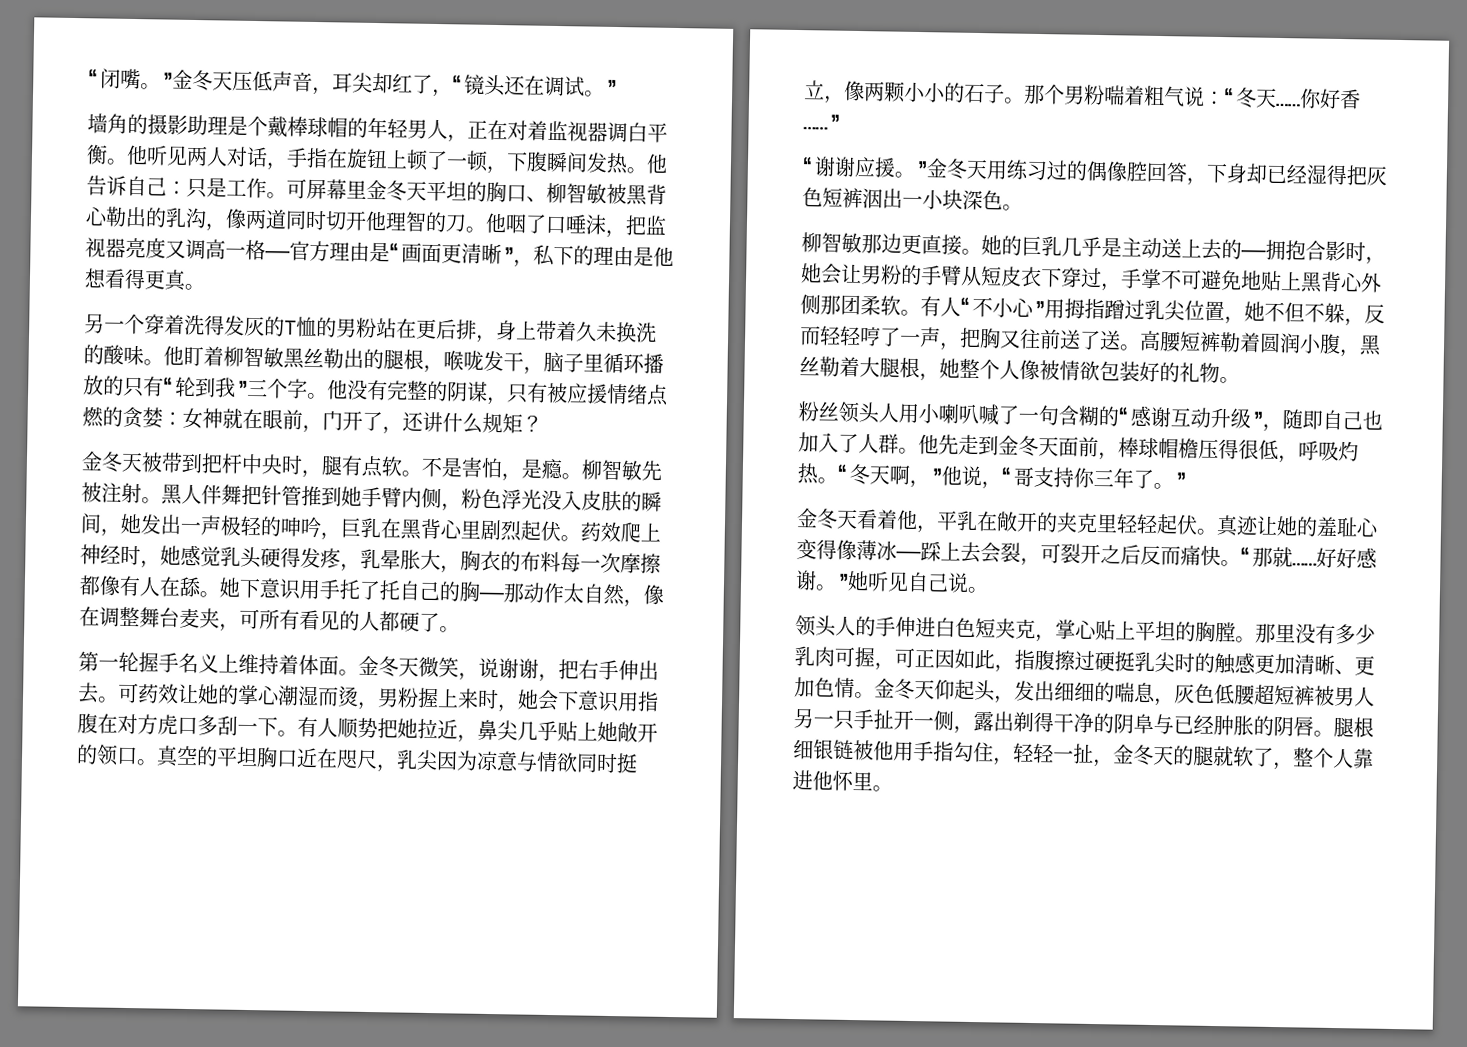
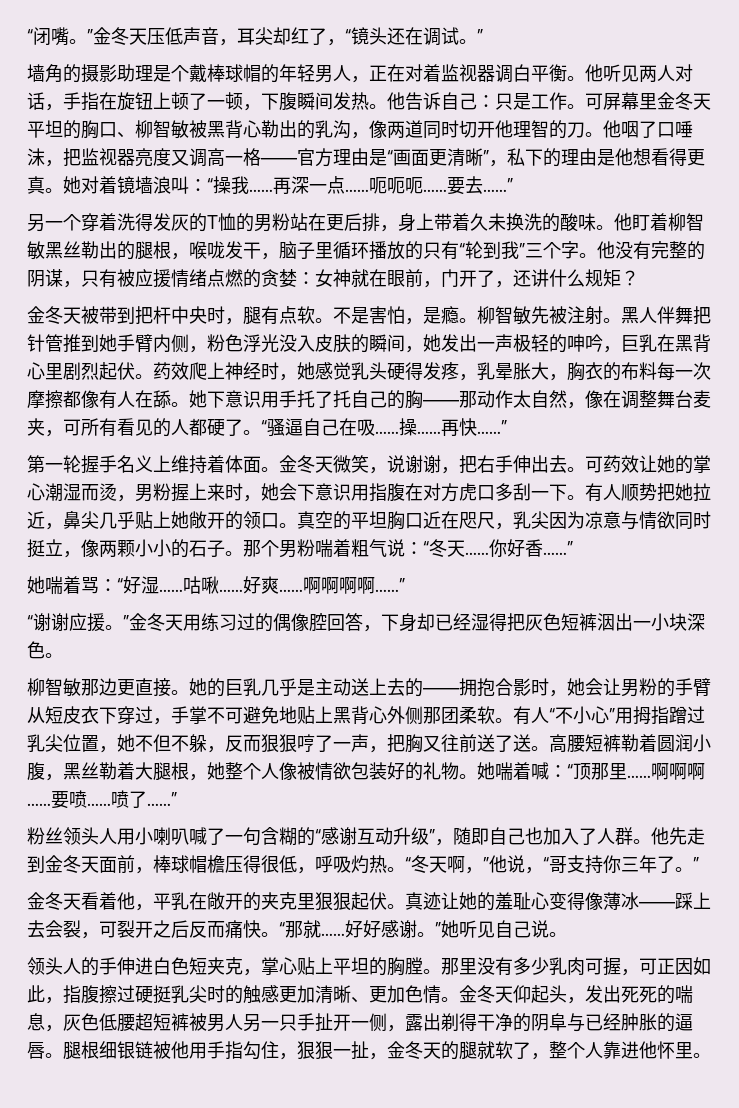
(205, 287) none -> [63,176,513,195] 她对着镜墙浪叫：“操我……再深一点……呃呃呃……要去……”
(460, 629) none -> [261,418,507,437] “骚逼自己在吸……操……再快……”
(840, 122) none -> [27,576,405,595] // 她喘着骂：“好湿……咕啾……好爽……啊啊啊啊……”
[819,325,862,347] 轻轻 -> [261,734,297,753] 狠狠
(1240, 380) none -> [477,762,705,781] [27,790,177,809] 她喘着喊：“顶那里……啊啊啊……要喷……喷了……”
[1116,513,1159,535] 轻轻 -> [315,892,351,911] 狠狠
[1054,681,1095,703] 细细 -> [621,986,657,1003] 死死
[1273,715,1294,737] 阴 -> [675,1013,693,1031] 逼
[1013,742,1055,764] 轻轻 -> [297,1041,333,1060] 狠狠

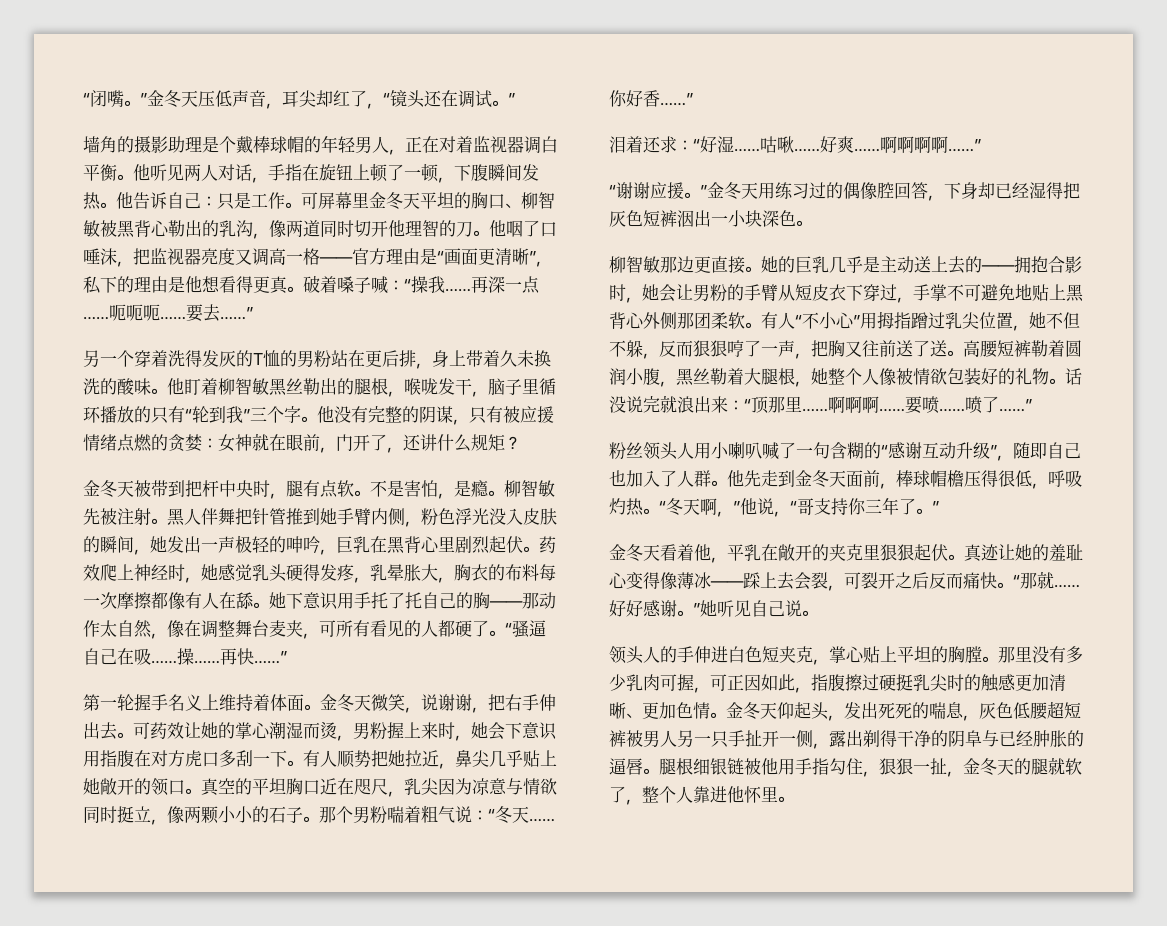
[63,176,189,194] 她对着镜墙浪叫 -> [303,275,388,294] 破着嗓子喊
[27,576,99,595] 她喘着骂 -> [609,136,677,153] 泪着还求
[477,762,549,781] 她喘着喊 -> [1065,368,1082,385] [609,395,728,413] 话没说完就浪出来

